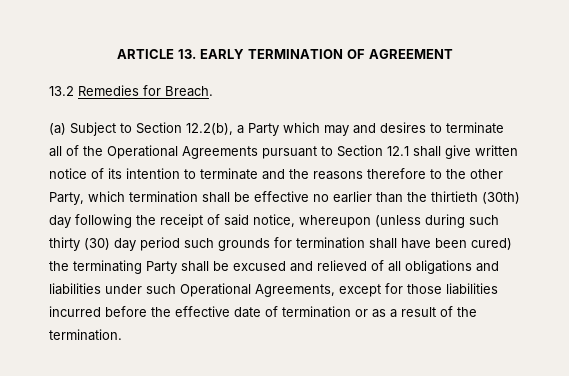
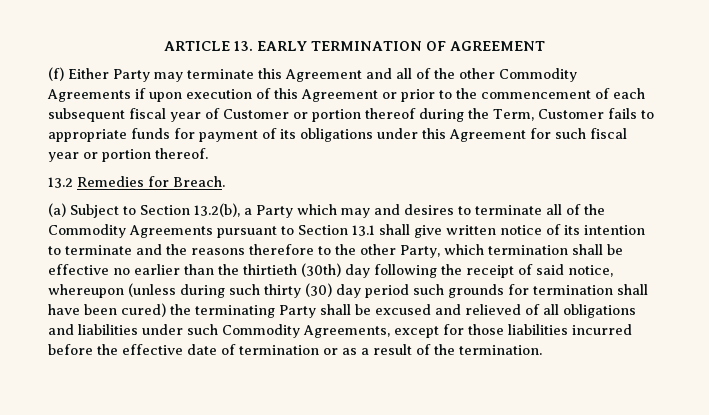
(453, 54) none -> [48,67,577,82] [47,88,645,102] [48,108,654,122] [48,128,627,142] [48,148,208,162] // (f) Either Party may terminate this Agreement and all of the other Commodity Agreements if upon execution of this Agreement or prior to the commencement of each subsequent fiscal year of Customer or portion thereof during the Term, Customer fails to appropriate funds for payment of its obligations under this Agreement for such fiscal year or portion thereof.
[186,123,233,135] 12.2(b), -> [194,203,240,217] 13.2(b),
[107,145,178,159] Operational -> [48,224,126,238] Commodity
[387,146,409,156] 12.1 -> [352,225,375,236] 13.1
[180,283,251,297] Operational -> [222,324,300,338] Commodity

